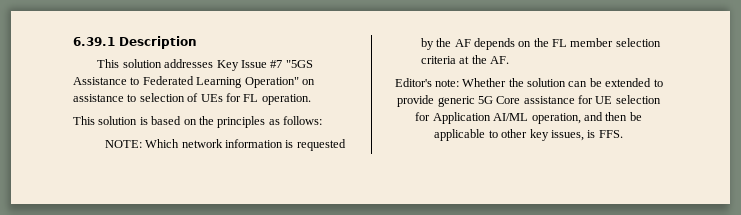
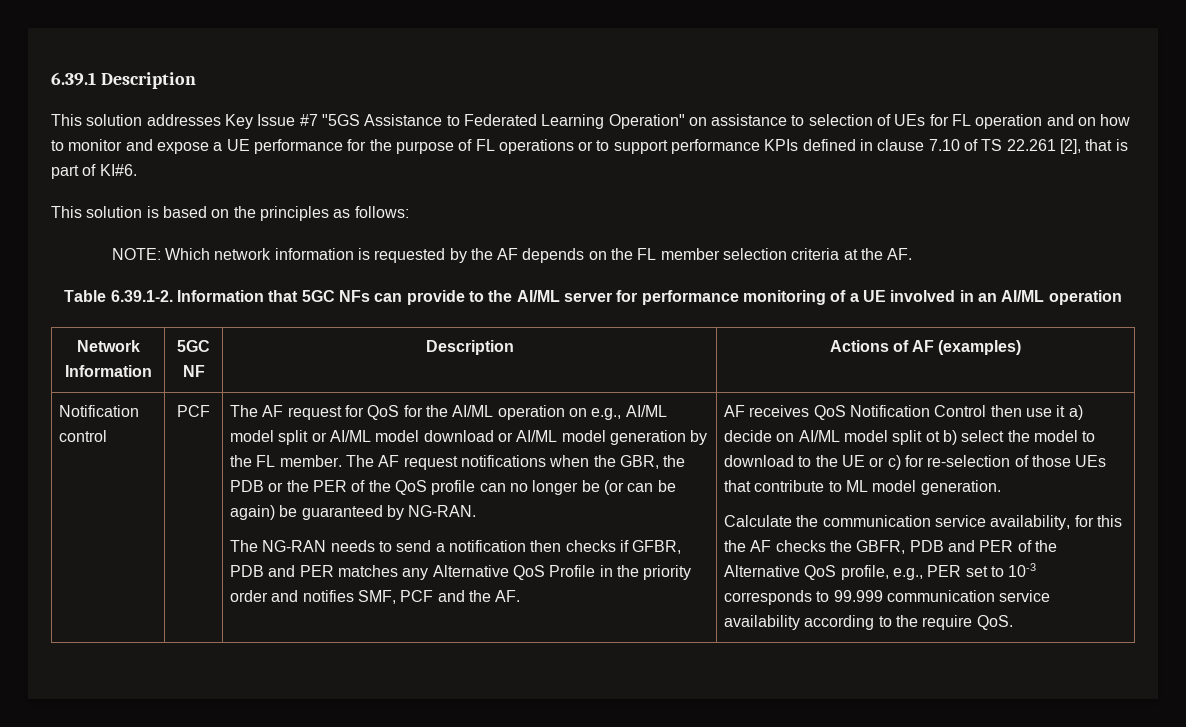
[261,94,311,105] operation. -> [975,114,1131,129] [51,139,1128,154] [51,164,137,179] operation and on how to monitor and expose a UE performance for the purpose of FL operations or to support performance KPIs defined in clause 7.10 of TS 22.261 [2], that is part of KI#6.
[394,78,663,87] [397,95,661,107] [415,112,642,124] [434,129,623,141] Editor's note: Whether the solution can be extended to provide generic 5G Core assistance for UE selection for Application AI/ML operation, and then be applicable to other key issues, is FFS. -> [64,290,1122,305] [76,340,140,352] [64,365,152,377] [177,340,210,352] [182,365,205,377] [425,340,514,355] [829,340,1022,355] [59,405,140,417] [59,430,108,442] [177,405,210,417] [230,405,667,420] [230,430,708,445] [230,455,686,470] [230,480,676,495] [230,505,477,520] [230,540,682,554] [230,565,692,580] [230,590,521,604] [724,405,1083,420] [724,430,1096,445] [724,455,1107,470] [724,480,1001,495] [724,515,1122,530] [724,540,1057,554] [724,563,1037,580] [724,590,1051,605] [724,615,1013,630] Table 6.39.1-2. Information that 5GC NFs can provide to the AI/ML server for performance monitoring of a UE involved in an AI/ML operation // Network Information | 5GC NF | Description | Actions of AF (examples) // Notification control | PCF | The AF request for QoS for the AI/ML operation on e.g., AI/ML model split or AI/ML model download or AI/ML model generation by the FL member. The AF request notifications when the GBR, the PDB or the PER of the QoS profile can no longer be (or can be again) be guaranteed by NG-RAN. // The NG-RAN needs to send a notification then checks if GFBR, PDB and PER matches any Alternative QoS Profile in the priority order and notifies SMF, PCF and the AF. | AF receives QoS Notification Control then use it a) decide on AI/ML model split ot b) select the model to download to the UE or c) for re-selection of those UEs that contribute to ML model generation. // Calculate the communication service availability, for this the AF checks the GBFR, PDB and PER of the Alternative QoS profile, e.g., PER set to 10-3 corresponds to 99.999 communication service availability according to the require QoS.

